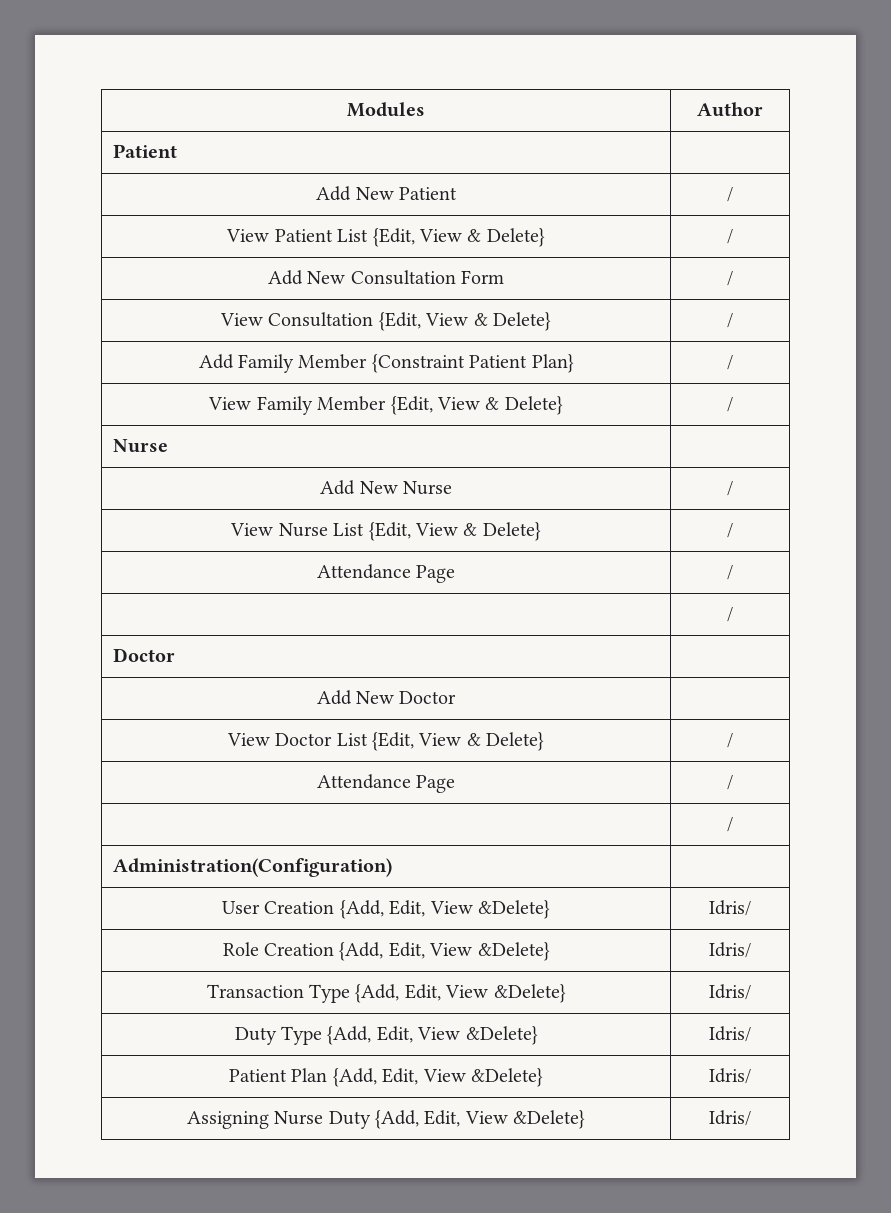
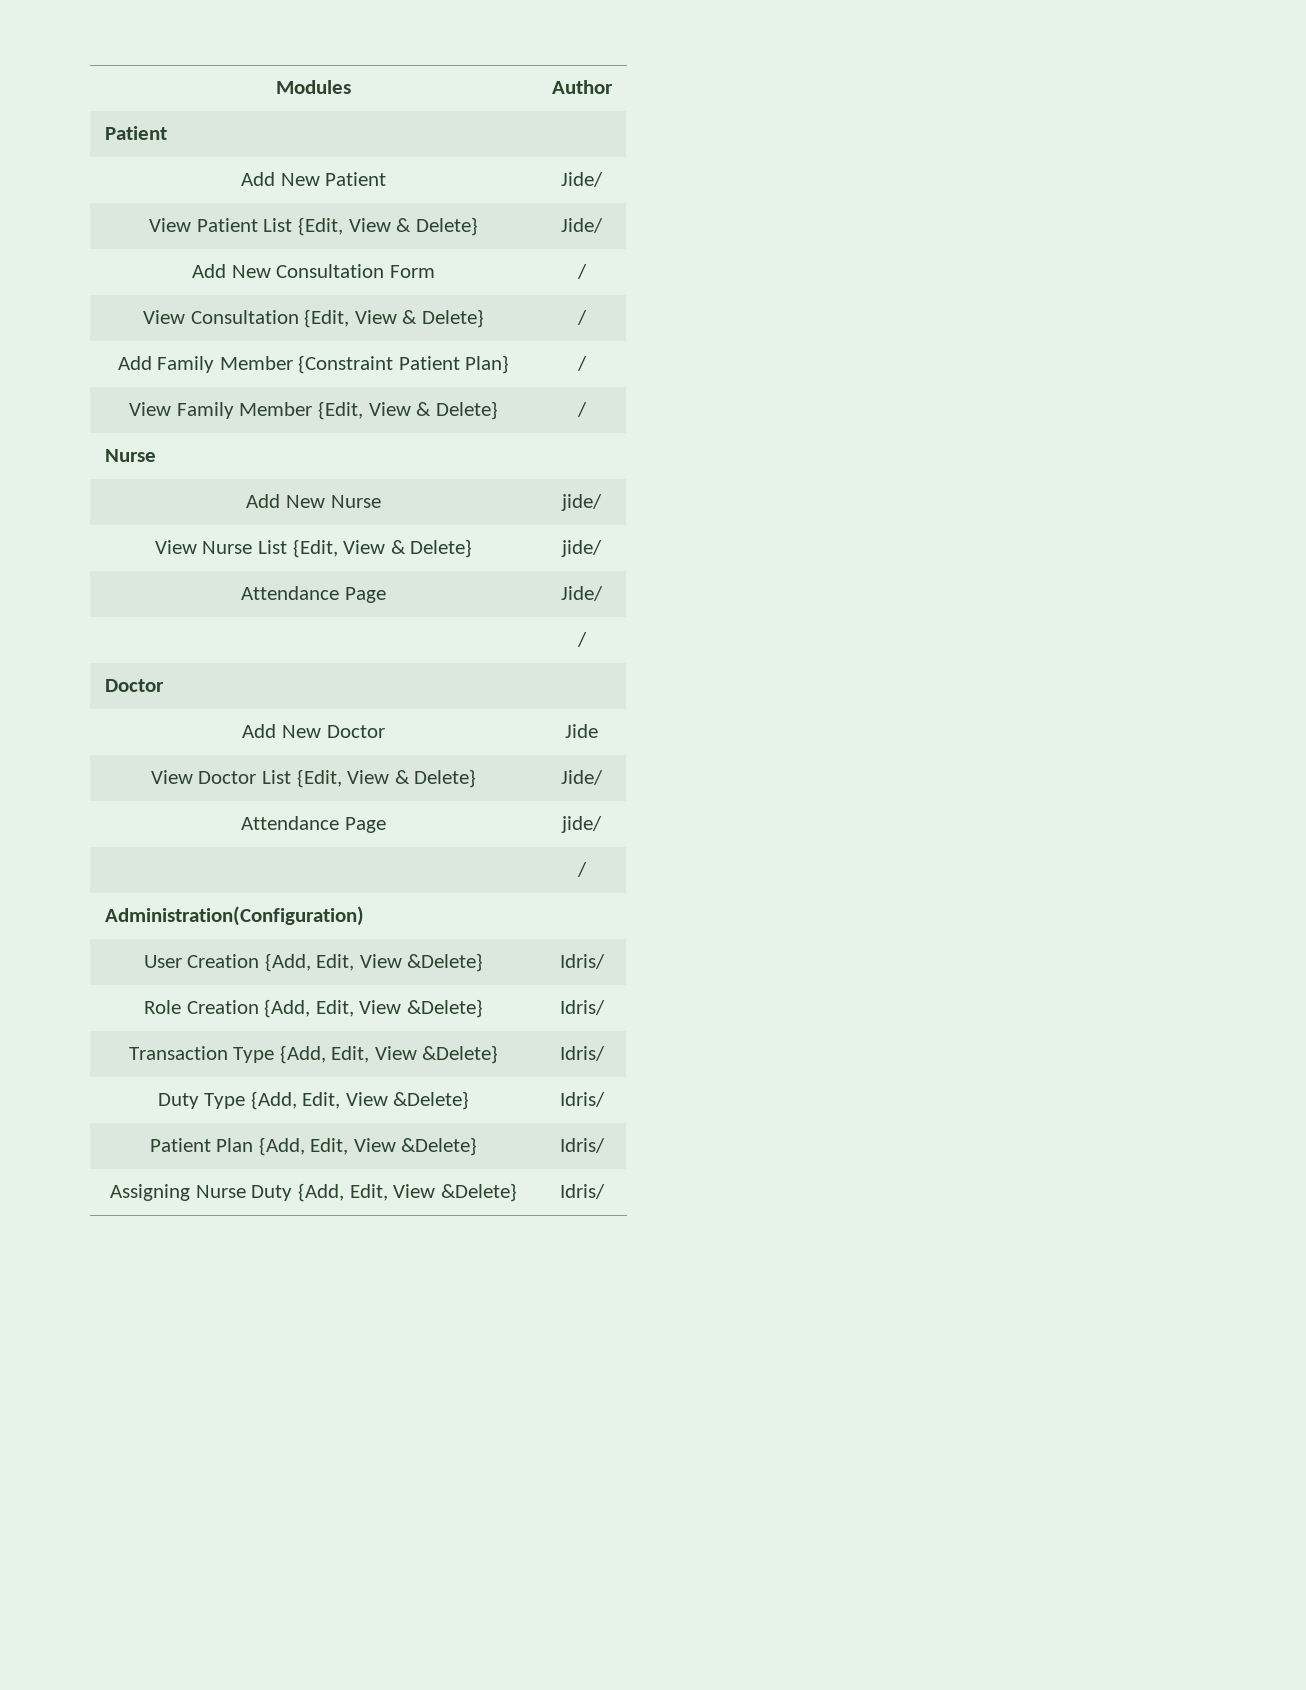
[727,187,733,202] / -> [561,172,603,187] Jide/
[727,229,733,244] / -> [561,218,603,233] Jide/
[727,481,733,496] / -> [561,494,602,511] jide/
[727,523,733,538] [316,564,456,583] [727,565,733,580] / // Attendance Page | / -> [561,540,602,557] [241,586,386,603] [561,586,603,601] jide/ // Attendance Page | Jide/
(457, 697) none -> [565,724,598,738] Jide
[727,733,733,748] [316,774,456,793] [727,775,733,790] / // Attendance Page | / -> [561,770,603,785] [241,816,386,833] [561,816,602,833] Jide/ // Attendance Page | jide/

